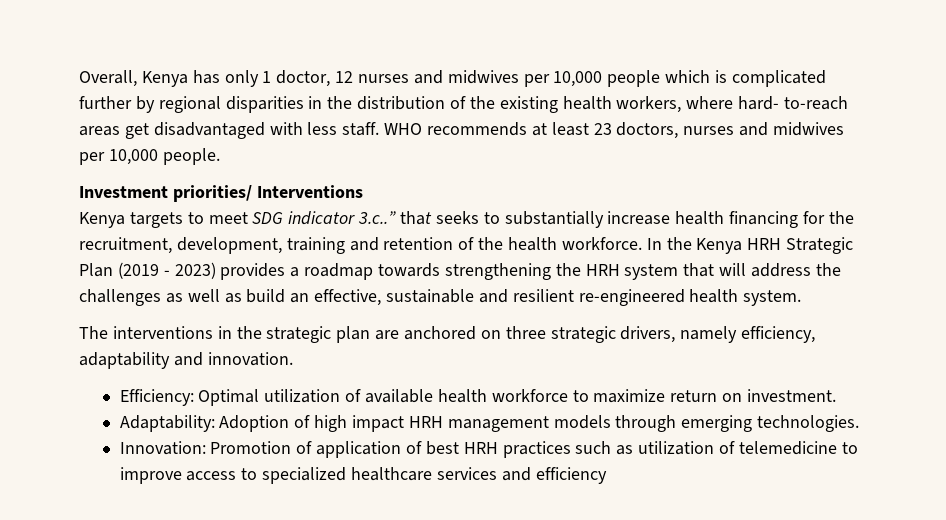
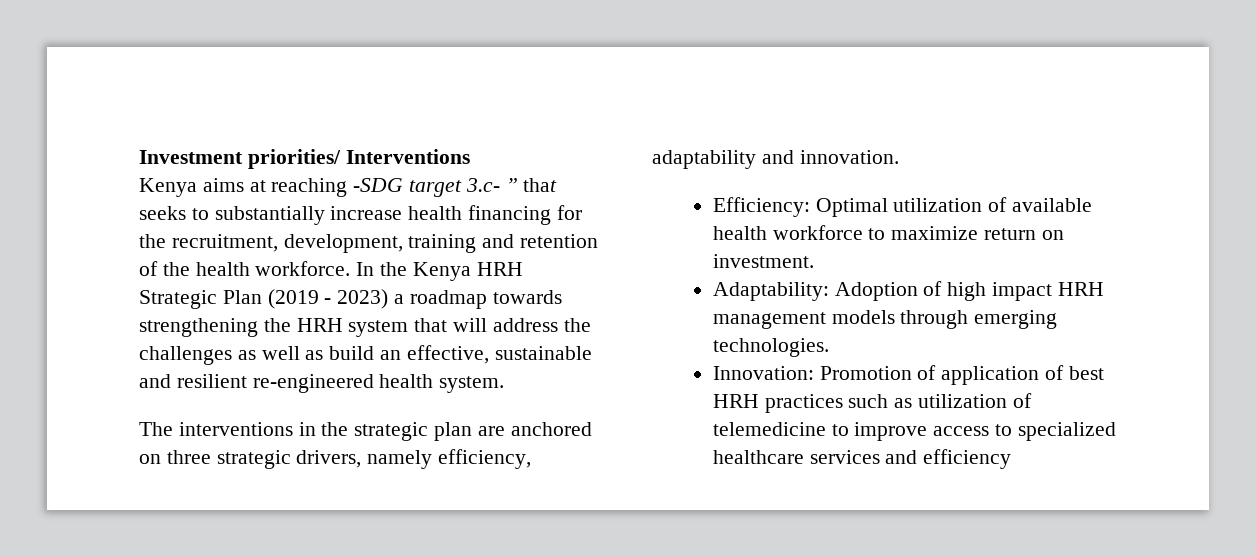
[79,70,826,87] [79,96,849,113] [79,122,845,139] [79,148,220,165] [79,185,363,202] [79,211,397,228] Overall, Kenya has only 1 doctor, 12 nurses and midwives per 10,000 people which is complicated further by regional disparities in the distribution of the existing health workers, where hard- to-reach areas get disadvantaged with less staff. WHO recommends at least 23 doctors, nurses and midwives per 10,000 people. // Investment priorities/ Interventions // Kenya targets to meet SDG indicator 3.c..” -> [139,149,470,169] [139,178,518,197] Investment priorities/ Interventions // Kenya aims at reaching -SDG target 3.c- ”
[220,263,286,280] provides -> (389, 299) none

